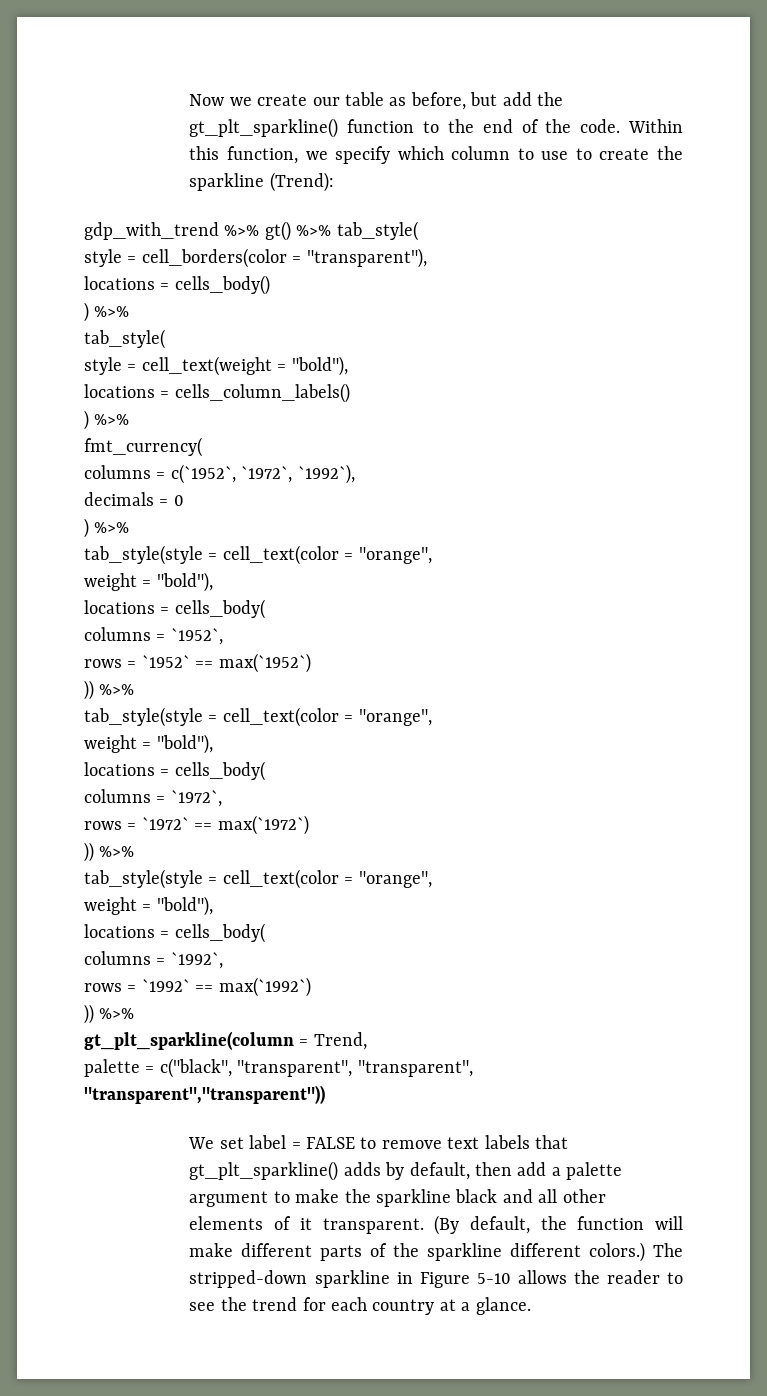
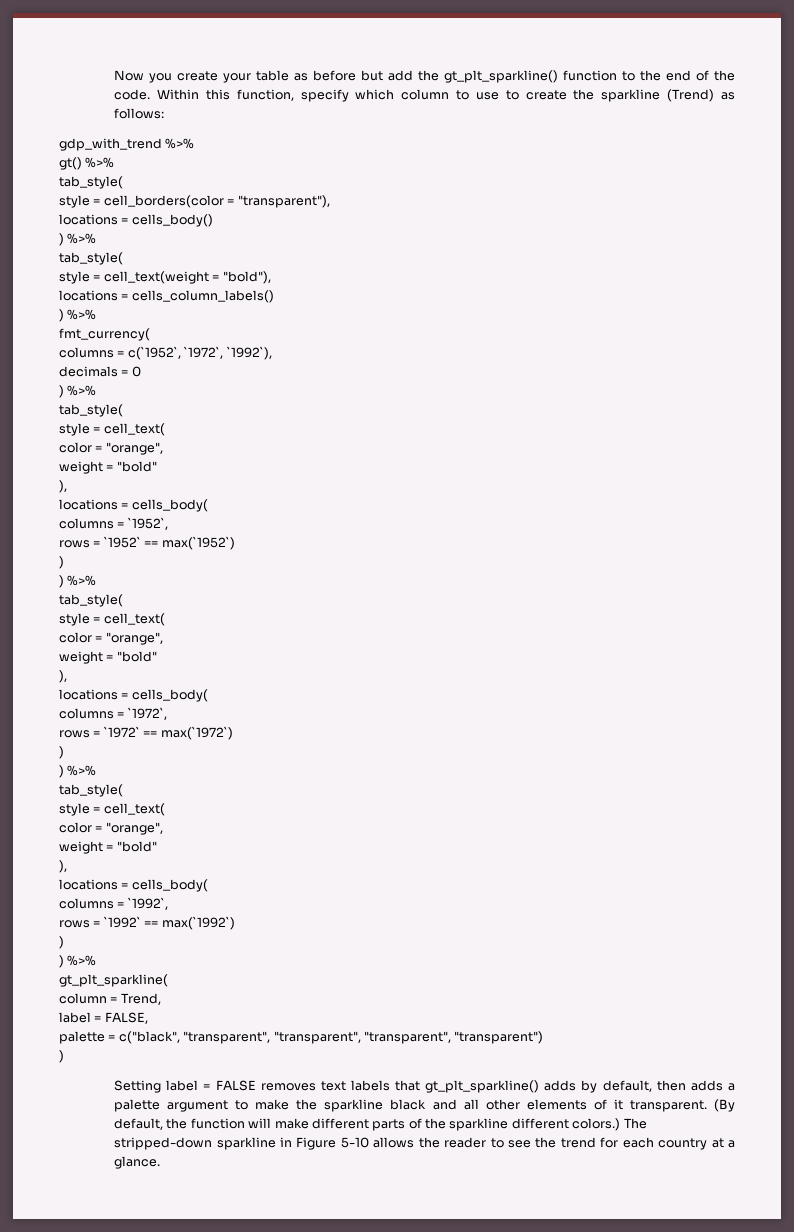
[229,94,340,106] we create our -> [149,71,252,83] you create your
[410,92,466,110] before, -> [313,70,357,81] before
[305,151,328,160] we -> (294, 95) none
[269,172,334,192] (Trend): -> [667,89,736,102] [114,108,165,119] (Trend) as follows:
(260, 230) none -> (195, 143) //
(332, 230) none -> (115, 162) //
[84,545,432,565] [84,572,213,592] tab_style(style = cell_text(color = "orange", // weight = "bold"), -> [59,404,123,417] [59,423,165,436] [59,442,163,455] [59,461,157,474] [59,480,67,493] tab_style( // style = cell_text( // color = "orange", // weight = "bold" // ),
[84,680,135,700] [84,707,432,727] [84,734,213,754] )) %>% // tab_style(style = cell_text(color = "orange", // weight = "bold"), -> [59,556,64,569] [59,575,97,588] [59,594,123,607] [59,613,165,626] [59,632,163,645] [59,651,157,664] [59,670,67,683] ) // ) %>% // tab_style( // style = cell_text( // color = "orange", // weight = "bold" // ),
[84,842,135,862] [84,869,432,889] [84,896,213,916] )) %>% // tab_style(style = cell_text(color = "orange", // weight = "bold"), -> [59,746,64,759] [59,765,97,778] [59,784,123,797] [59,803,165,816] [59,822,163,835] [59,841,157,854] [59,860,67,873] ) // ) %>% // tab_style( // style = cell_text( // color = "orange", // weight = "bold" // ),
[84,1004,135,1024] [84,1031,294,1050] )) %>% // gt_plt_sparkline(column -> [59,936,64,949] [59,955,97,968] [59,974,168,987] [59,993,107,1004] ) // ) %>% // gt_plt_sparkline( // column
(367, 1041) none -> [59,1012,148,1024] // label = FALSE,
[84,1085,325,1104] [188,1137,244,1149] "transparent","transparent")) // We set -> [363,1031,544,1044] [59,1050,64,1063] [114,1080,162,1093] "transparent", "transparent") // ) // Setting
[360,1137,442,1149] to remove -> [260,1083,316,1091] removes
[517,1162,547,1176] add -> [690,1080,723,1091] adds

